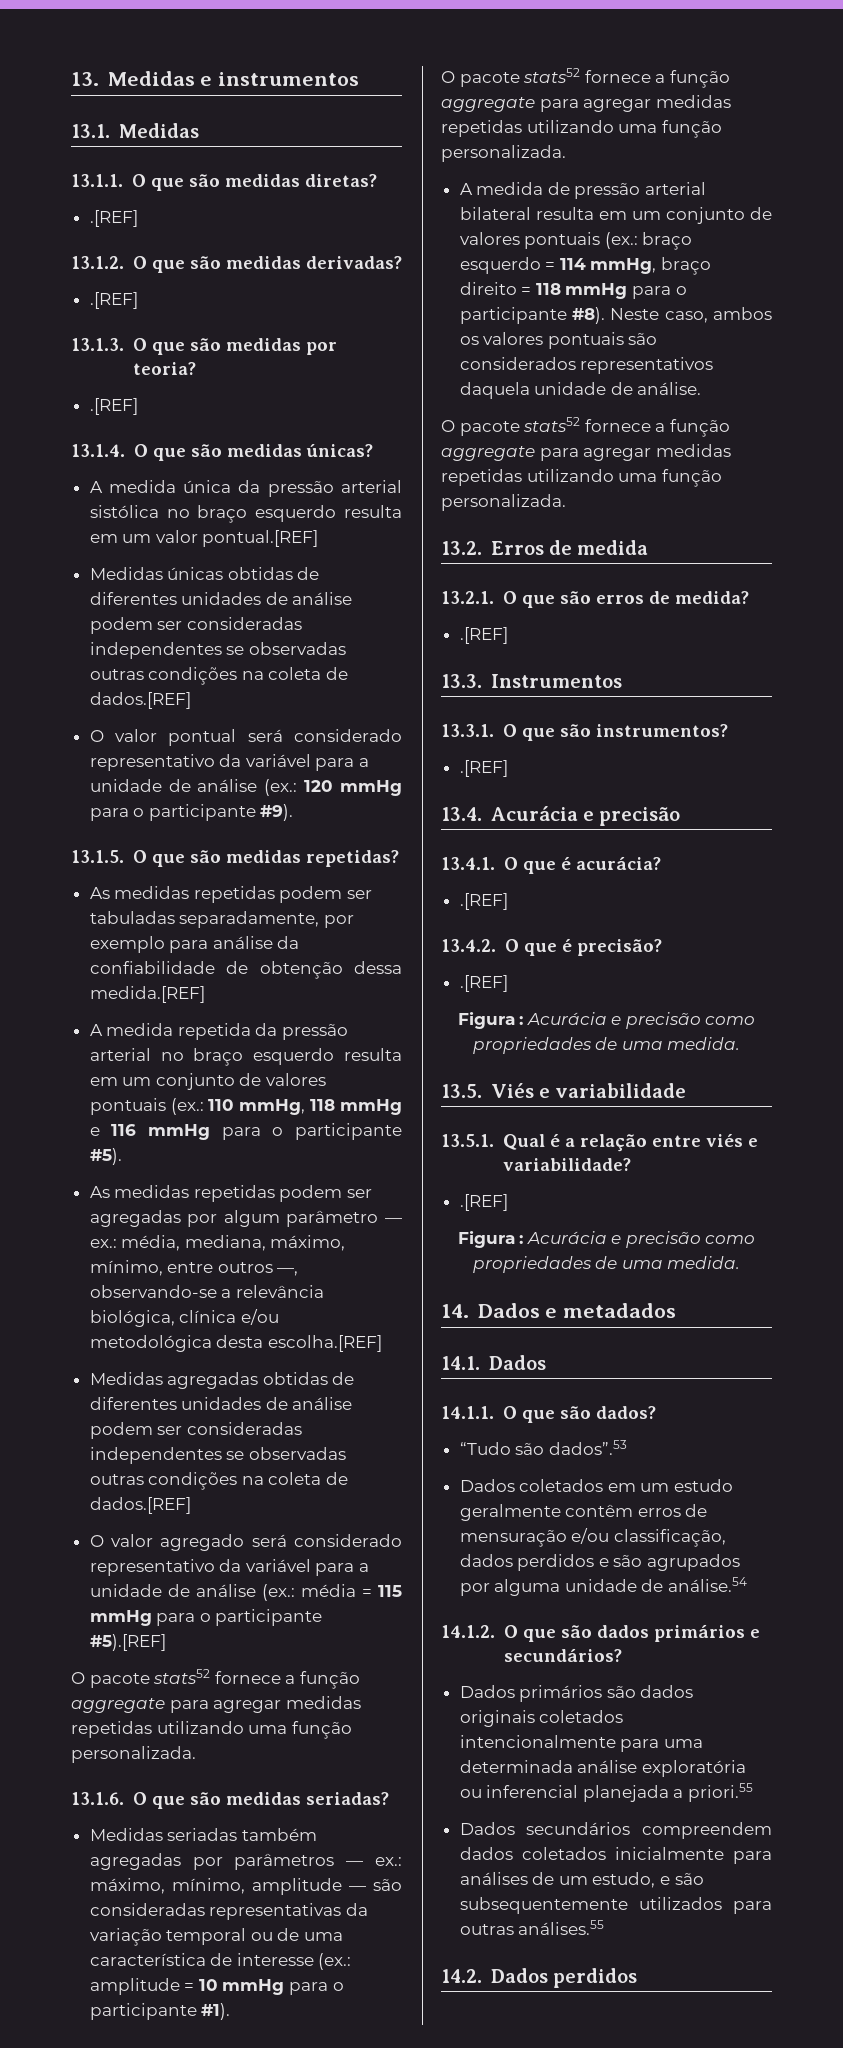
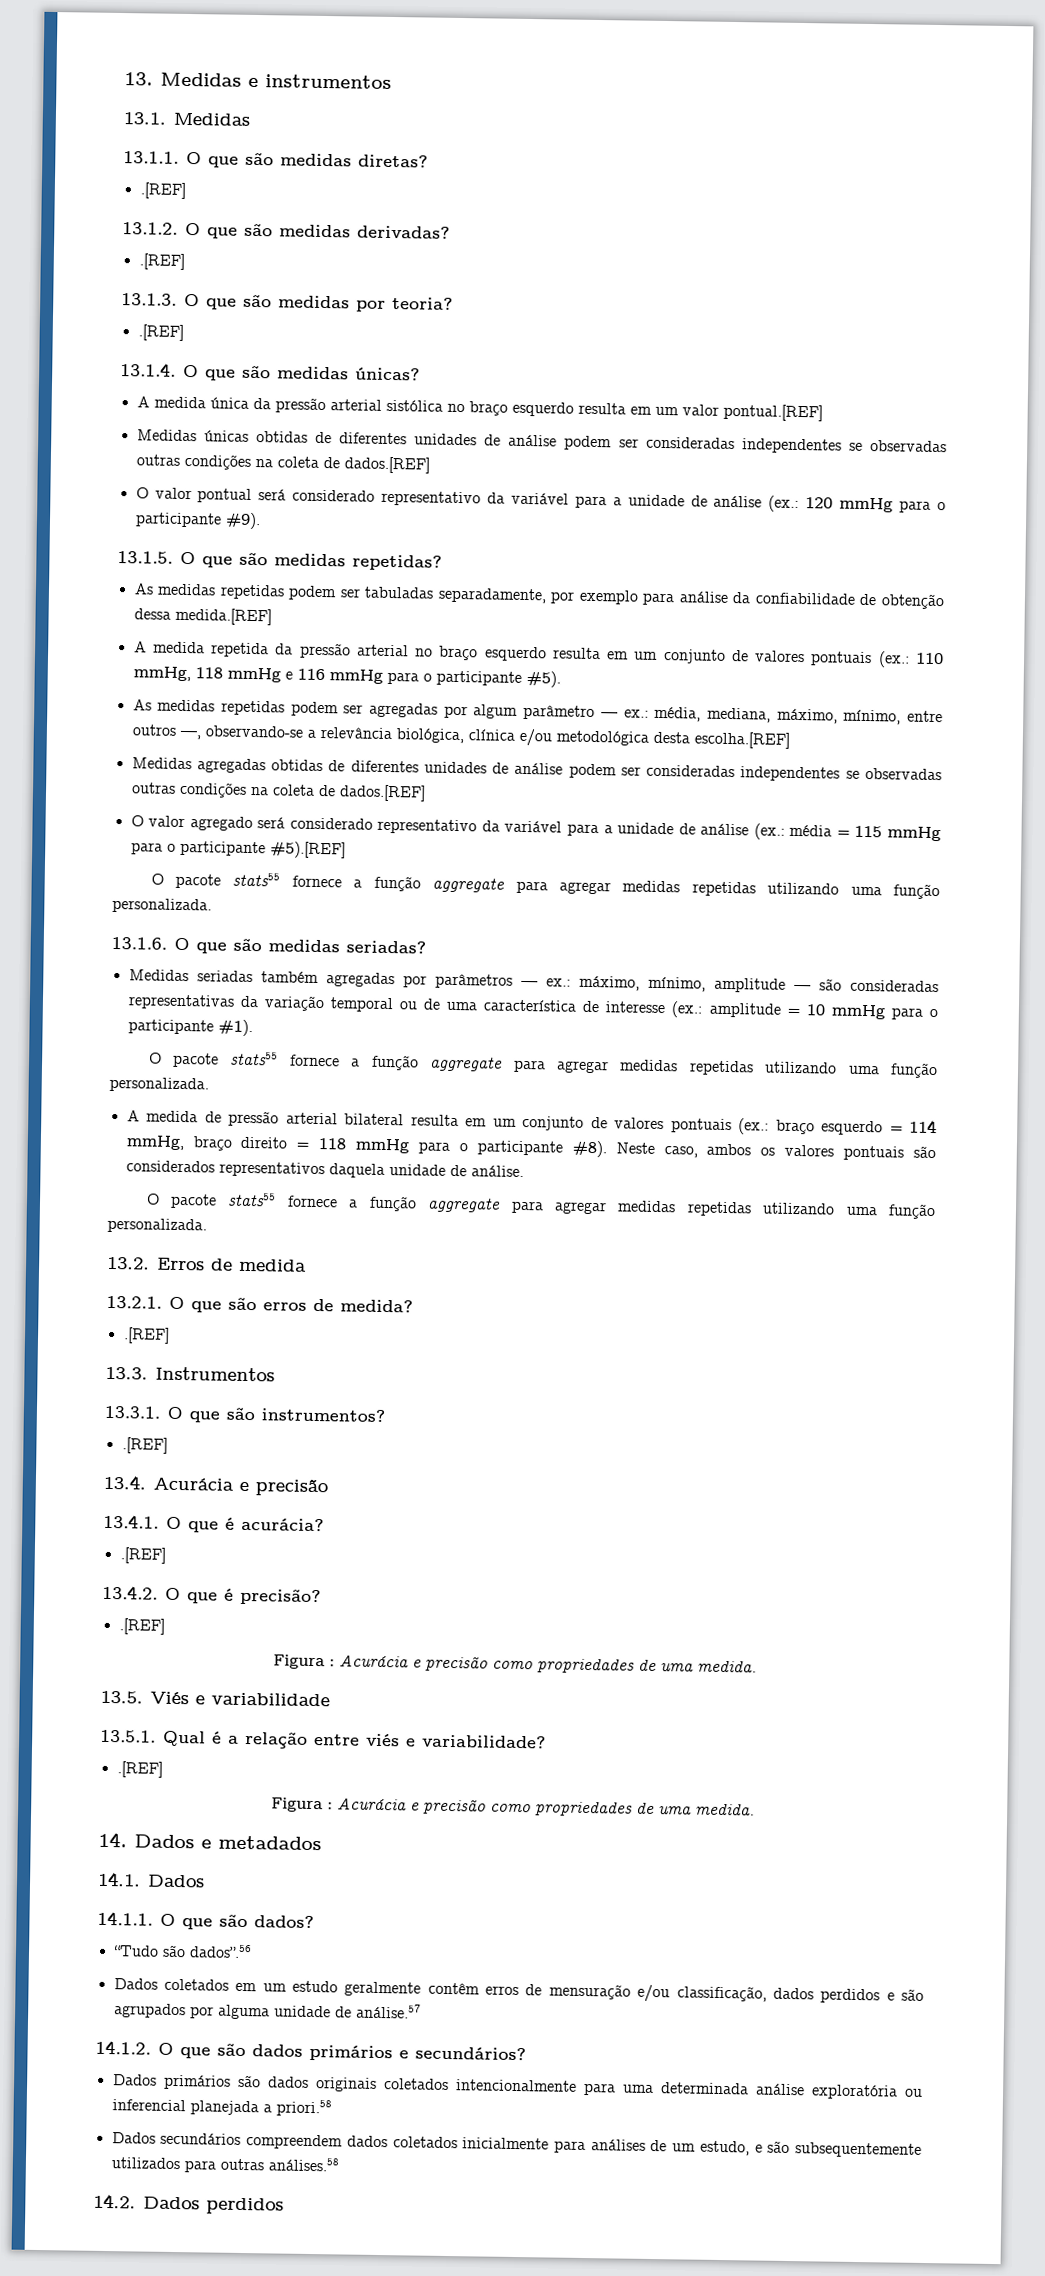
[153,1669,211,1684] stats52 -> [232,872,281,887] stats55
[523,68,581,83] stats52 -> [230,1051,279,1066] stats55
[523,417,581,432] stats52 -> [227,1192,277,1207] stats55
[548,1440,627,1455] dados”.53 -> [188,1944,252,1959] dados”.56
[668,1577,748,1592] análise.54 -> [355,2003,421,2019] análise.57
[688,1783,754,1802] priori.55 -> [275,2099,332,2117] priori.58
[518,1920,605,1935] análises.55 -> [267,2157,340,2172] análises.58

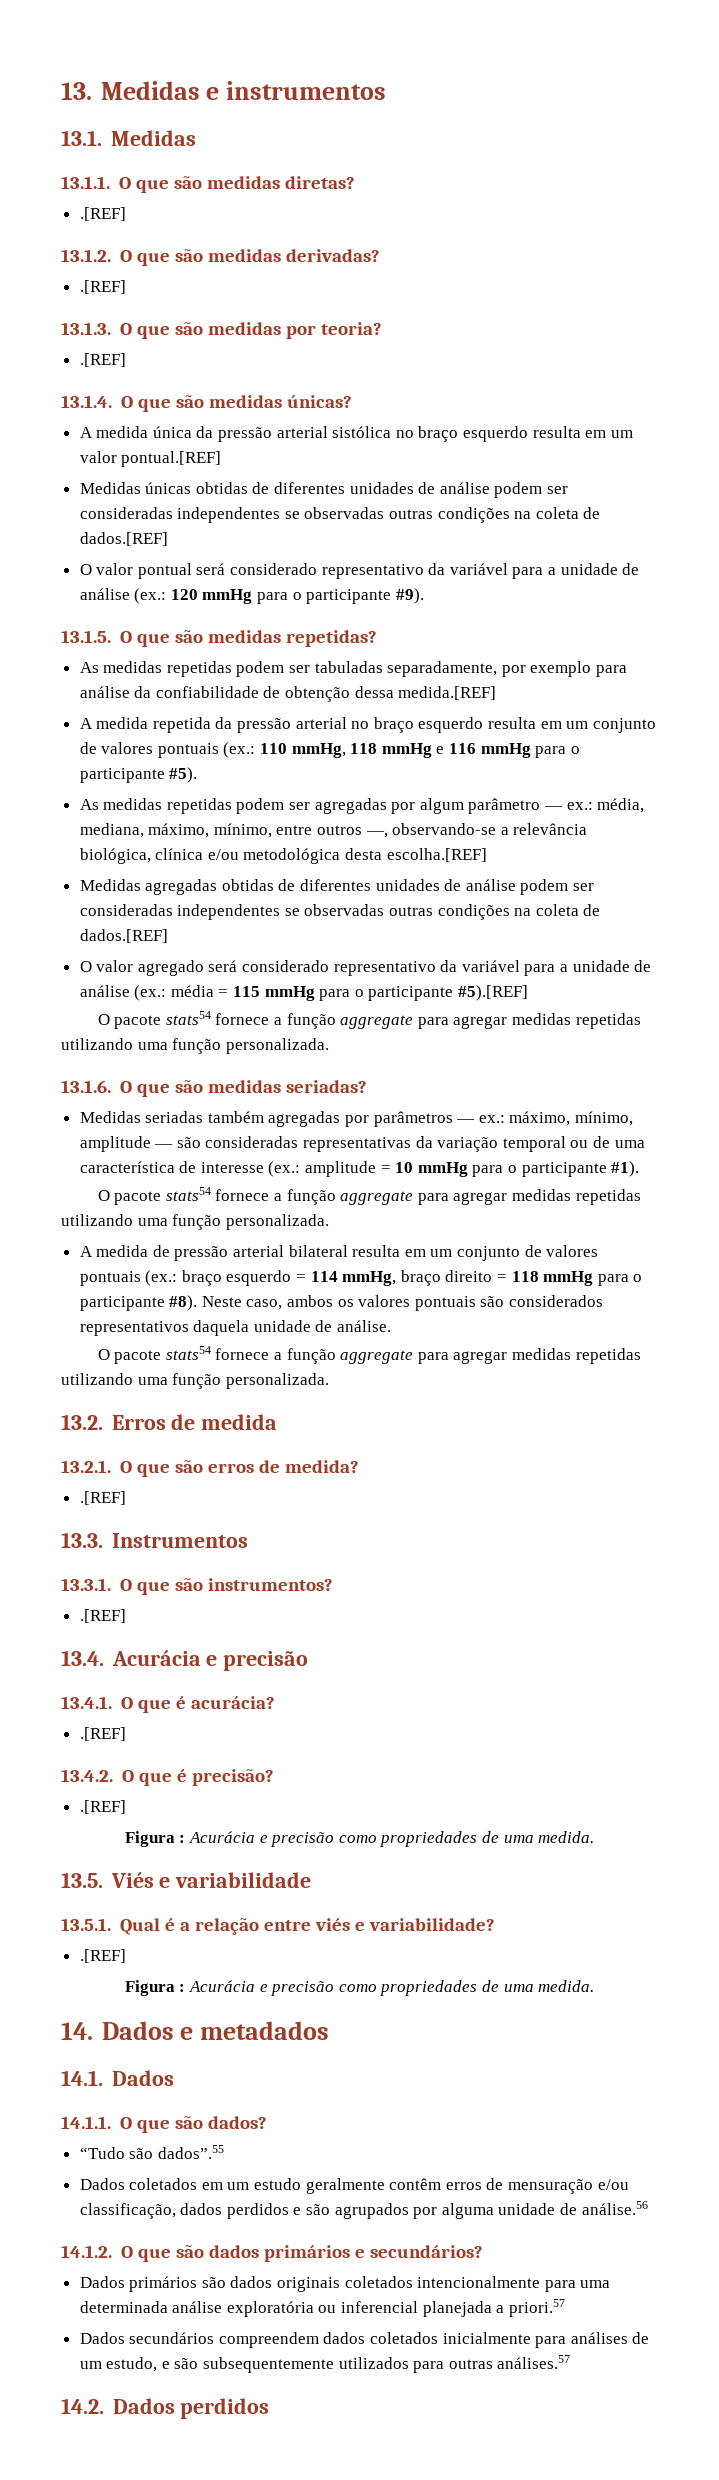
[232,872,281,887] stats55 -> [165,1011,211,1025] stats54
[230,1051,279,1066] stats55 -> [165,1187,211,1201] stats54
[227,1192,277,1207] stats55 -> [165,1346,211,1360] stats54
[188,1944,252,1959] dados”.56 -> [157,2145,224,2159] dados”.55
[355,2003,421,2019] análise.57 -> [581,2201,648,2215] análise.56
[275,2099,332,2117] priori.58 -> [508,2299,565,2317] priori.57
[267,2157,340,2172] análises.58 -> [497,2355,571,2369] análises.57

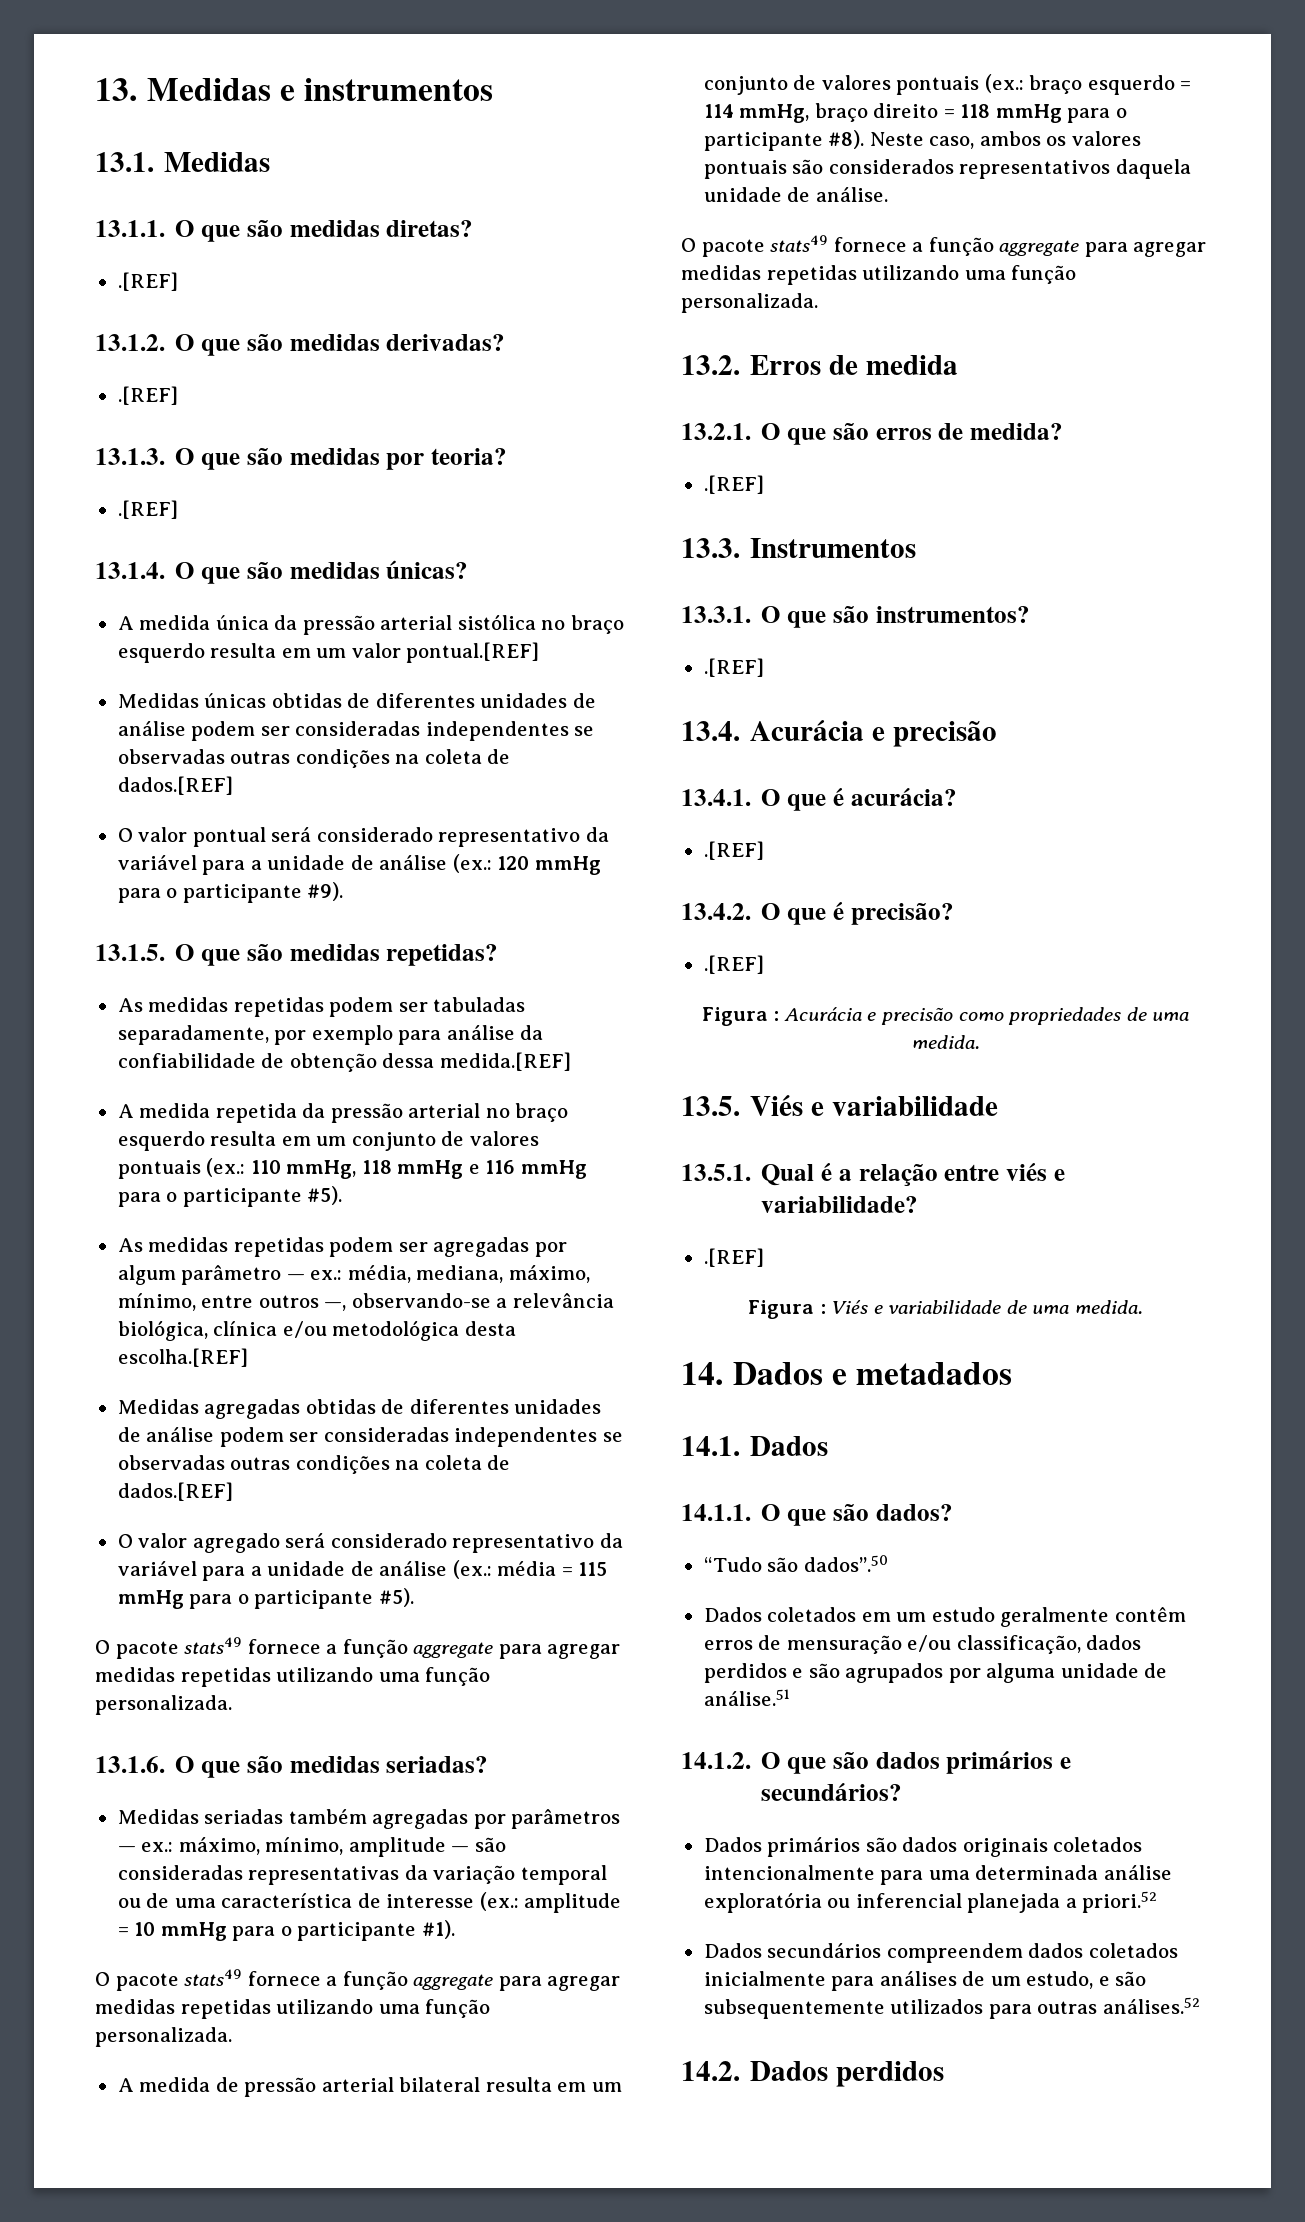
[458,985,529,1001] [97,1011,211,1029] #5).[REF] // O pacote stats54 -> [378,1588,414,1607] [95,1637,243,1659] #5). // O pacote stats49
[165,1187,211,1201] stats54 -> [184,1969,243,1986] stats49
[165,1346,211,1360] stats54 -> [770,235,829,252] stats49
[189,1980,478,1996] Acurácia e precisão como propriedades -> [831,1300,1002,1314] Viés e variabilidade
[157,2145,224,2159] dados”.55 -> [803,1555,888,1572] dados”.50
[581,2201,648,2215] análise.56 -> [703,1689,790,1706] análise.51
[508,2299,565,2317] priori.57 -> [1082,1891,1158,1913] priori.52
[497,2355,571,2369] análises.57 -> [1102,1997,1200,2014] análises.52

